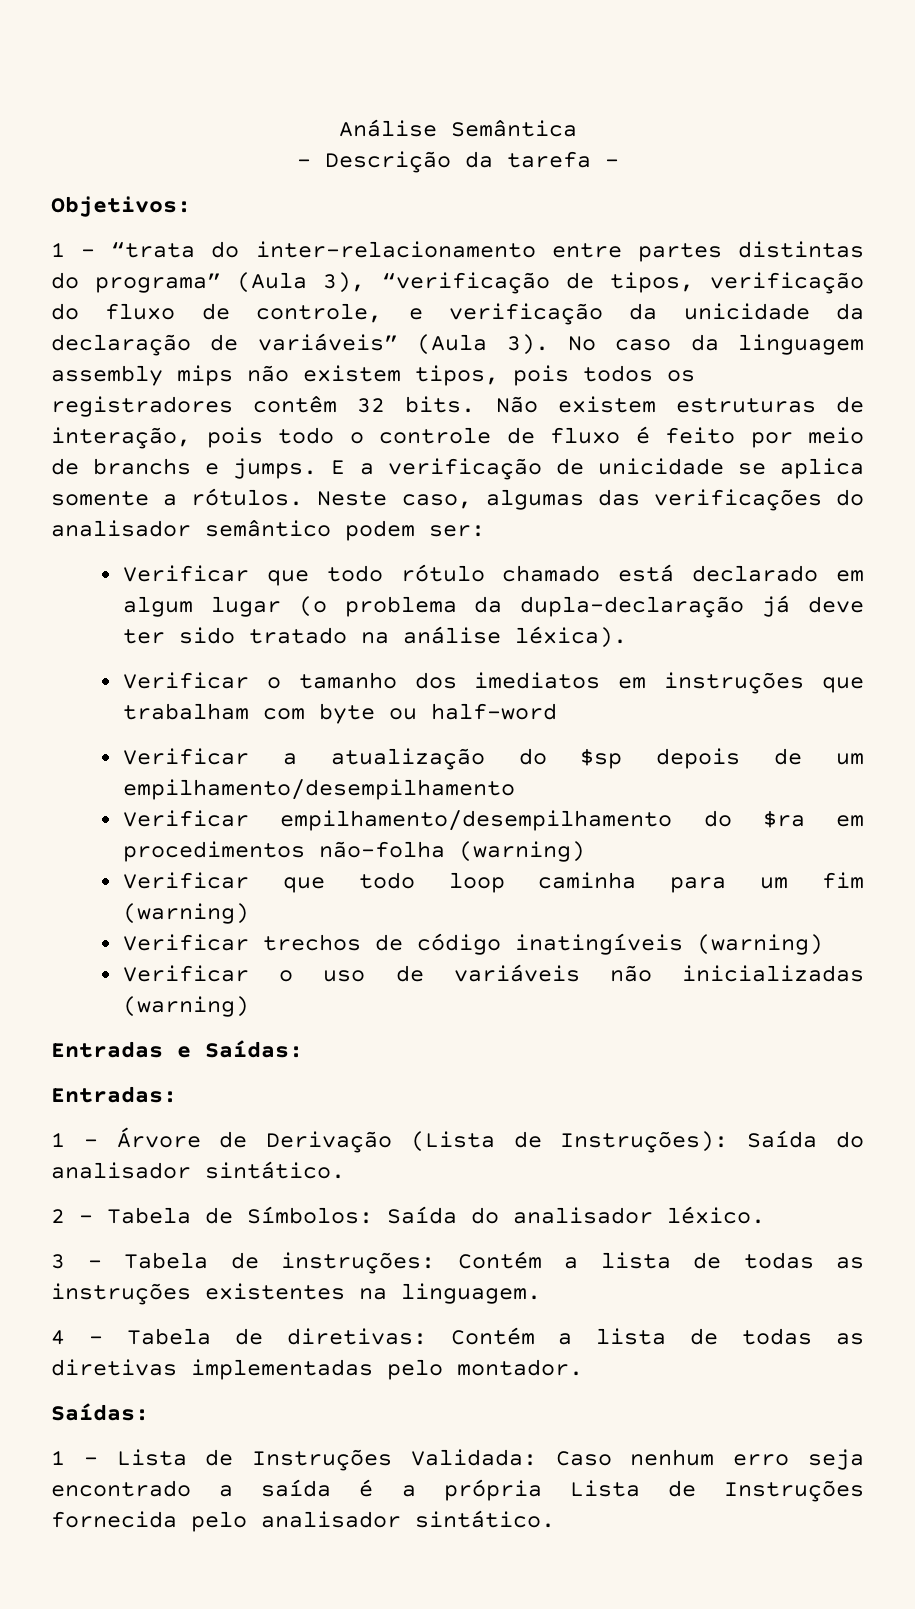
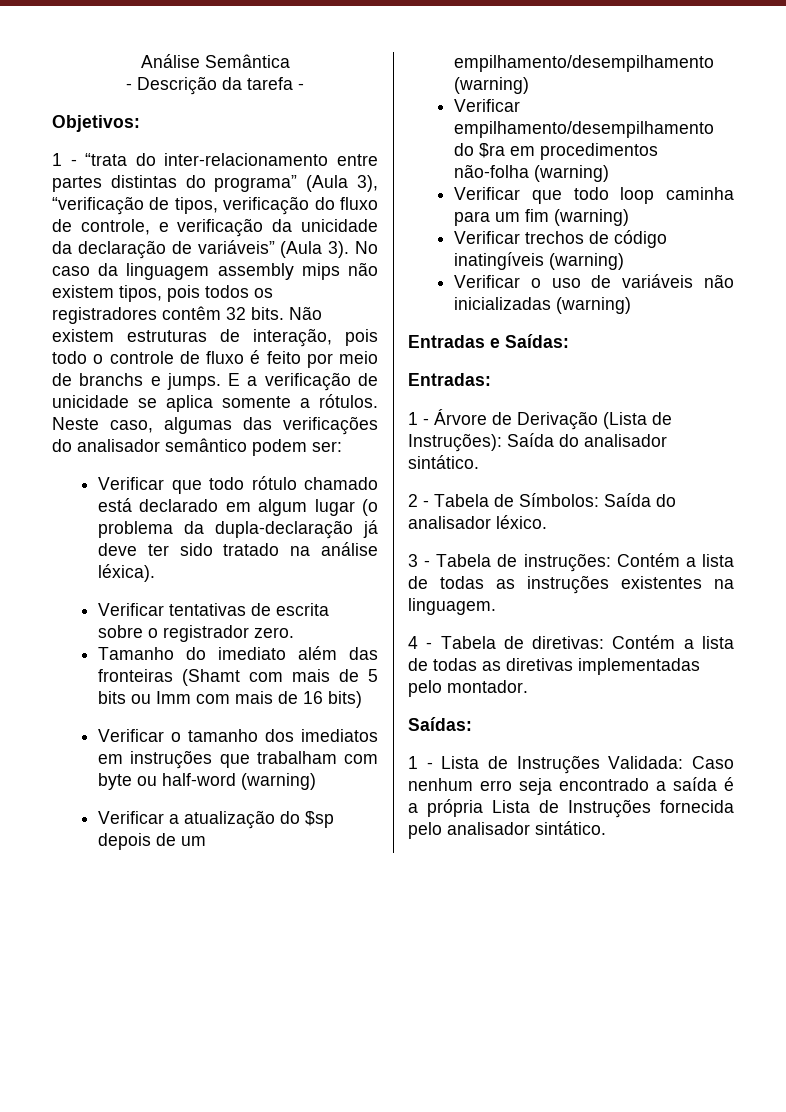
(628, 637) none -> [98,603,330,616] [98,625,295,642] [98,646,378,660] [98,669,378,686] [98,691,363,708] // Verificar tentativas de escrita sobre o registrador zero. // Tamanho do imediato além das fronteiras (Shamt com mais de 5 bits ou Imm com mais de 16 bits)
(558, 711) none -> [241,773,317,790] (warning)
(516, 789) none -> [454,77,530,94] (warning)

